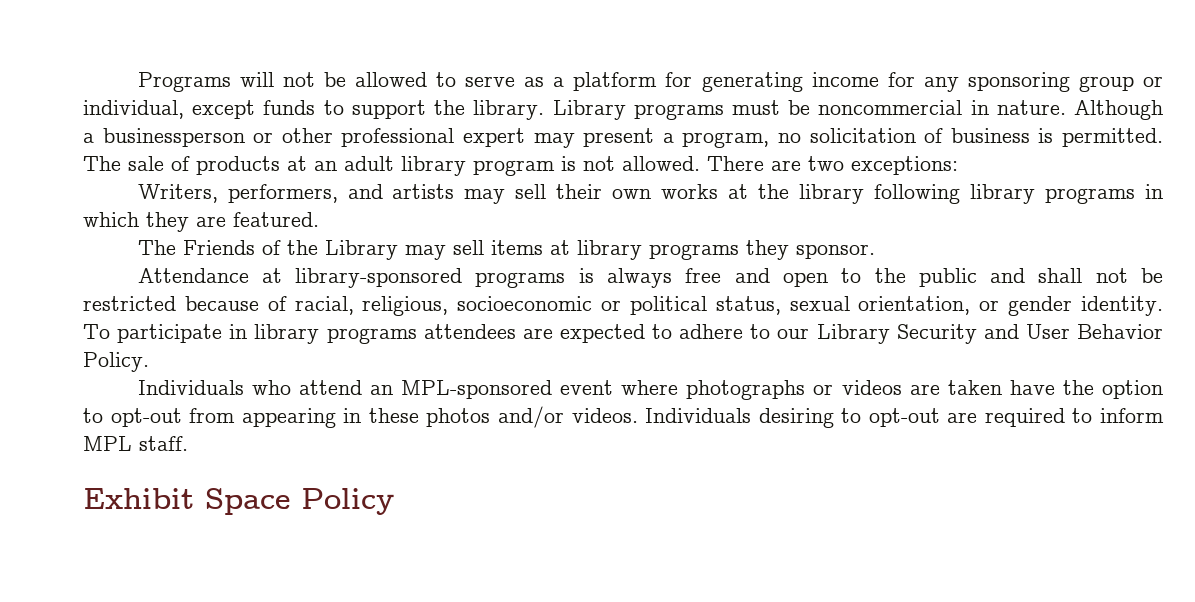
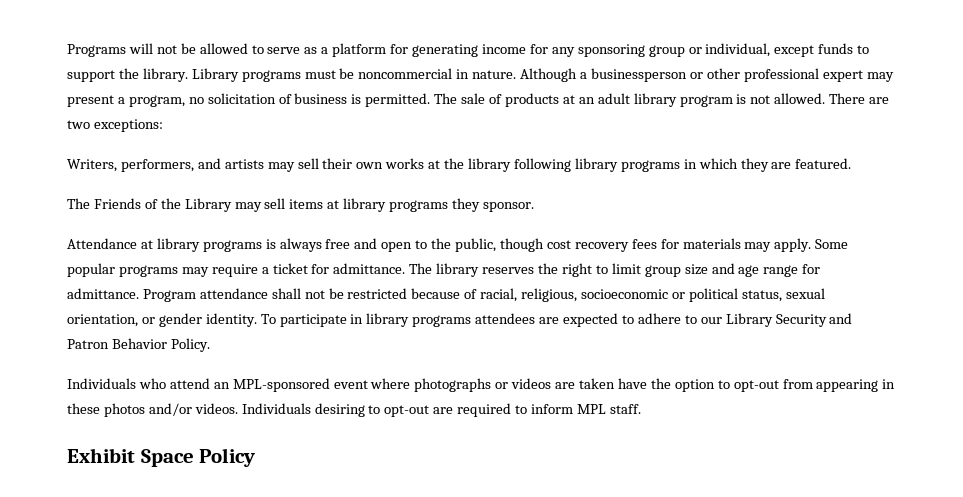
[295,268,463,288] library-sponsored -> [156,238,200,252] library
[918,268,1026,287] public and -> [455,238,849,252] [67,263,821,277] [67,288,268,302] public, though cost recovery fees for materials may apply. Some popular programs may require a ticket for admittance. The library reserves the right to limit group size and age range for admittance. Program attendance
[1025,324,1070,339] User -> [67,339,109,349] Patron

